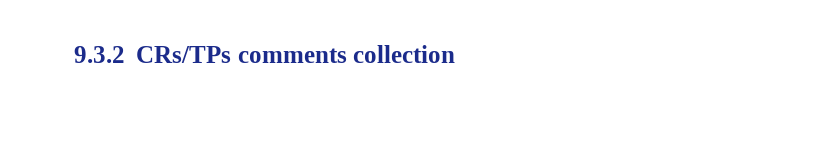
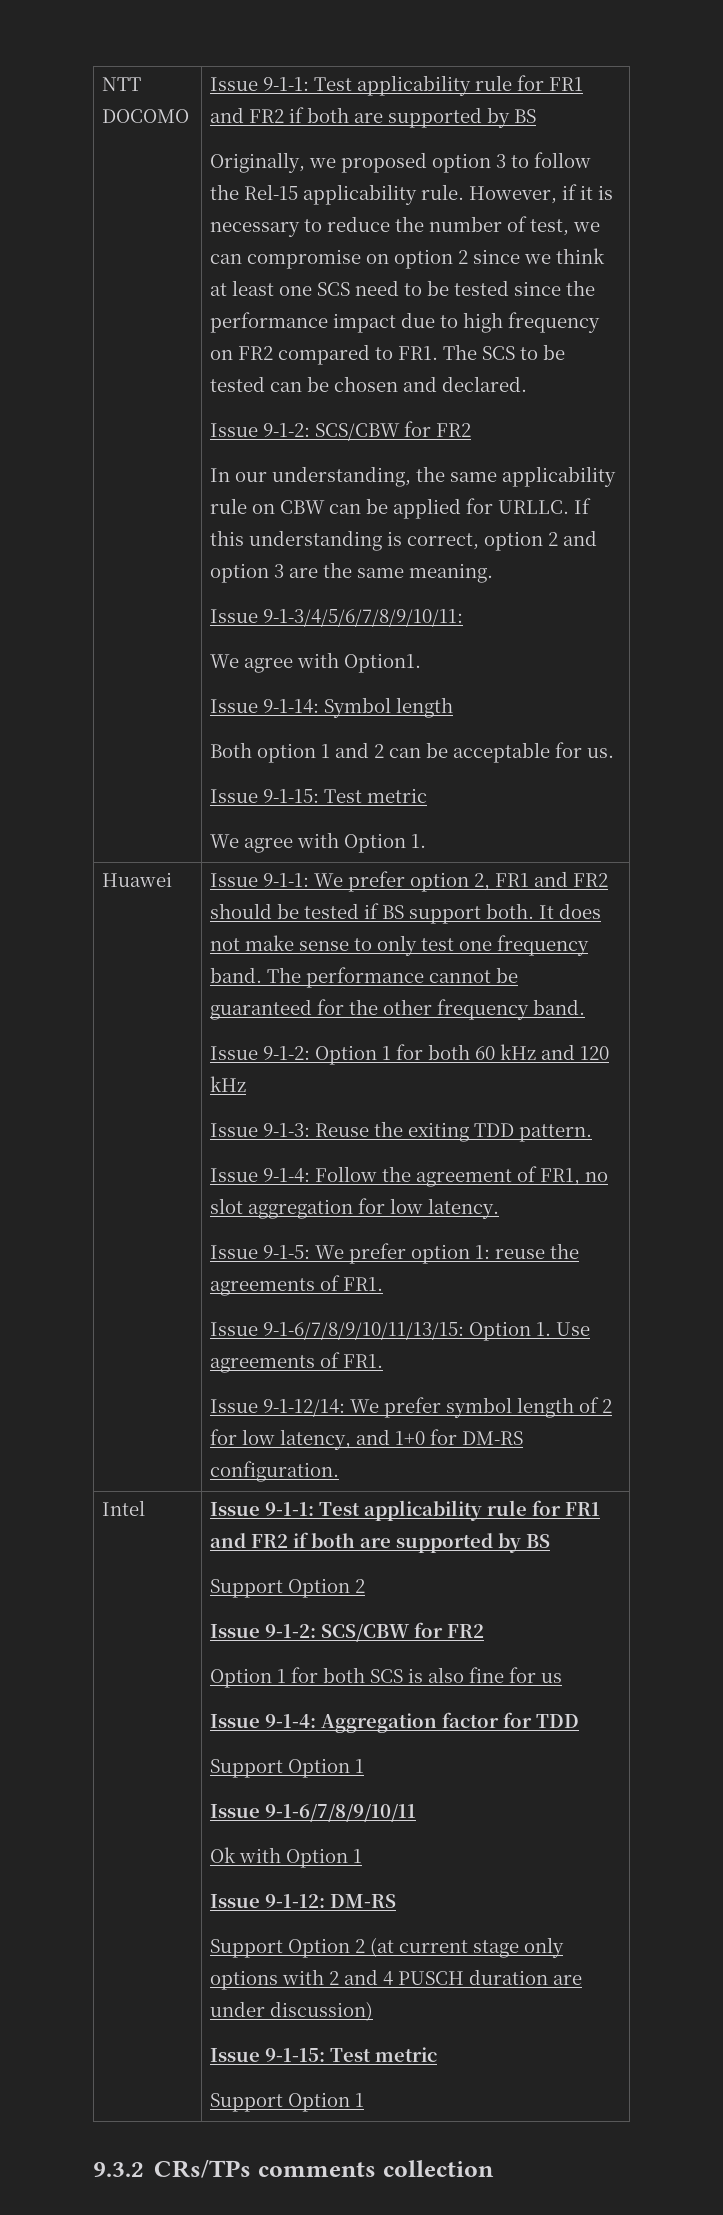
(74, 54) none -> [102,77,142,91] [102,109,190,123] [210,75,584,96] [210,107,537,128] [210,152,592,173] [210,184,614,205] [210,216,601,237] [210,248,606,269] [210,280,596,296] [210,312,601,333] [210,344,566,365] [210,376,528,392] [210,421,472,441] [210,466,617,487] [210,498,592,519] [210,530,598,551] [210,562,494,583] [210,609,464,627] [210,652,422,673] [210,697,454,718] [210,742,615,763] [210,788,428,803] [210,832,427,853] [102,872,173,887] [210,871,609,892] [210,903,602,924] [210,935,590,956] [210,967,519,988] [210,999,586,1020] [210,1044,610,1065] [210,1076,247,1092] [210,1121,593,1142] [210,1166,609,1187] [210,1198,500,1219] [210,1243,580,1264] [210,1275,384,1296] [210,1321,591,1341] [210,1352,384,1373] [210,1397,613,1418] [210,1429,524,1450] [210,1461,340,1482] [102,1500,146,1516] [210,1500,601,1521] [210,1532,551,1553] [210,1578,366,1598] [210,1622,485,1642] [210,1667,563,1688] [210,1712,580,1733] [210,1758,365,1778] [210,1804,417,1822] [210,1847,363,1868] [210,1894,397,1908] [210,1937,565,1958] [210,1969,583,1990] [210,2001,374,2021] [210,2047,438,2062] [210,2092,365,2112] NTT DOCOMO | Issue 9-1-1: Test applicability rule for FR1 and FR2 if both are supported by BS // Originally, we proposed option 3 to follow the Rel-15 applicability rule. However, if it is necessary to reduce the number of test, we can compromise on option 2 since we think at least one SCS need to be tested since the performance impact due to high frequency on FR2 compared to FR1. The SCS to be tested can be chosen and declared. // Issue 9-1-2: SCS/CBW for FR2 // In our understanding, the same applicability rule on CBW can be applied for URLLC. If this understanding is correct, option 2 and option 3 are the same meaning. // Issue 9-1-3/4/5/6/7/8/9/10/11: // We agree with Option1. // Issue 9-1-14: Symbol length // Both option 1 and 2 can be acceptable for us. // Issue 9-1-15: Test metric // We agree with Option 1. // Huawei | Issue 9-1-1: We prefer option 2, FR1 and FR2 should be tested if BS support both. It does not make sense to only test one frequency band. The performance cannot be guaranteed for the other frequency band. // Issue 9-1-2: Option 1 for both 60 kHz and 120 kHz // Issue 9-1-3: Reuse the exiting TDD pattern. // Issue 9-1-4: Follow the agreement of FR1, no slot aggregation for low latency. // Issue 9-1-5: We prefer option 1: reuse the agreements of FR1. // Issue 9-1-6/7/8/9/10/11/13/15: Option 1. Use agreements of FR1. // Issue 9-1-12/14: We prefer symbol length of 2 for low latency, and 1+0 for DM-RS configuration. // Intel | Issue 9-1-1: Test applicability rule for FR1 and FR2 if both are supported by BS // Support Option 2 // Issue 9-1-2: SCS/CBW for FR2 // Option 1 for both SCS is also fine for us // Issue 9-1-4: Aggregation factor for TDD // Support Option 1 // Issue 9-1-6/7/8/9/10/11 // Ok with Option 1 // Issue 9-1-12: DM-RS // Support Option 2 (at current stage only options with 2 and 4 PUSCH duration are under discussion) // Issue 9-1-15: Test metric // Support Option 1 //

